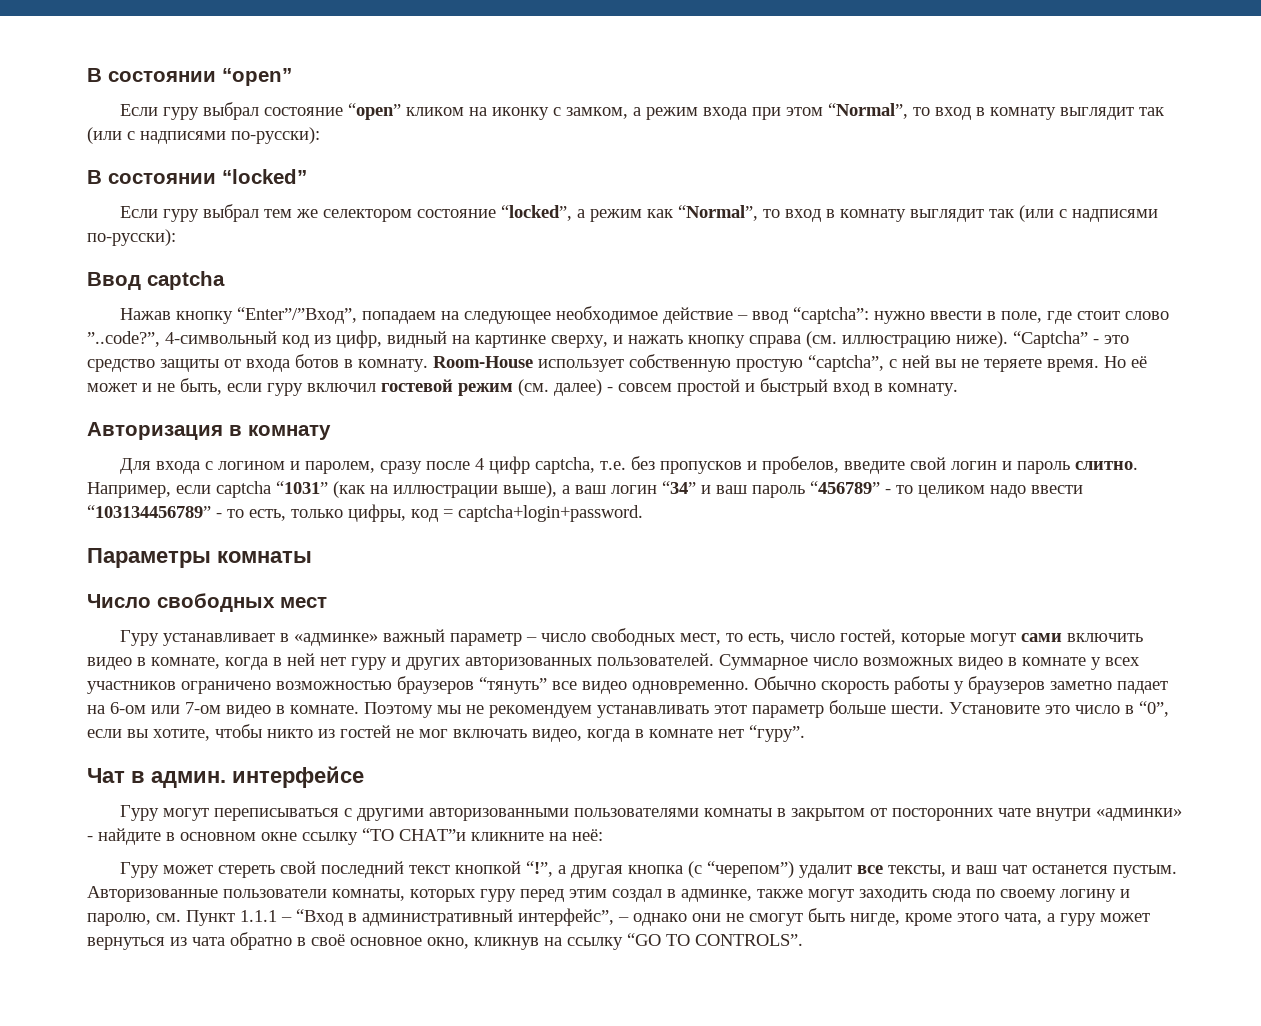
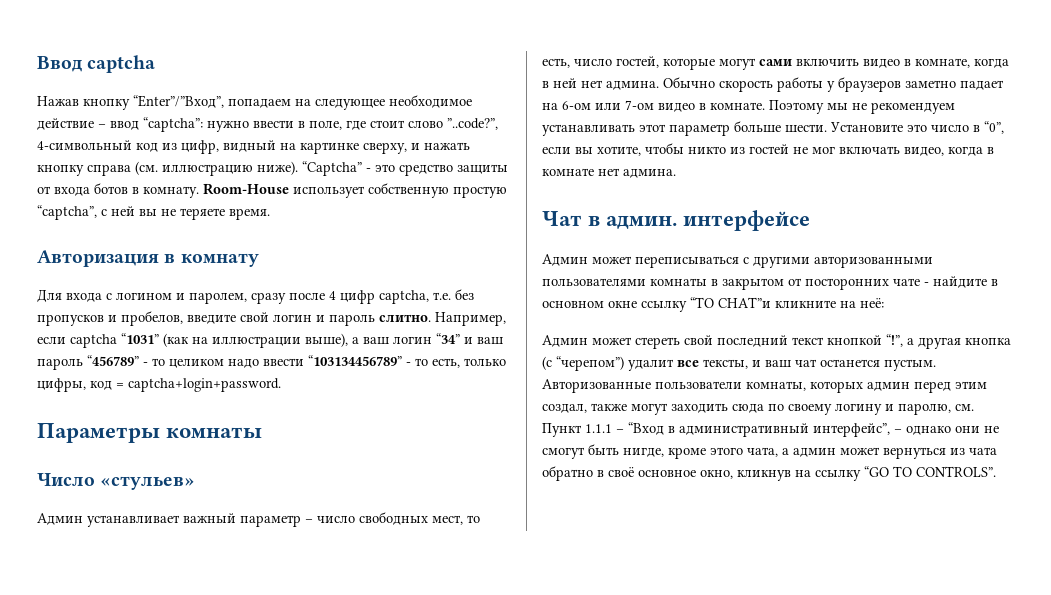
[87,68,292,86] [119,102,1164,120] [87,127,320,144] [87,169,307,184] [119,204,1158,222] [87,229,176,246] В состоянии “open” // Если гуру выбрал состояние “open” кликом на иконку с замком, а режим входа при этом “Normal”, то вход в комнату выглядит так (или с надписями по-русски): // В состоянии “locked” // Если гуру выбрал тем же селектором состояние “locked”, а режим как “Normal”, то вход в комнату выглядит так (или с надписями по-русски): // -> (37, 64) none
[1104,356,1147,368] [87,378,958,396] Но её может и не быть, если гуру включил гостевой режим (см. далее) - совсем простой и быстрый вход в комнату. -> (270, 214) none
[157,593,327,612] [119,630,378,646] свободных мест // Гуру устанавливает в «админке» -> [100,476,196,490] [37,513,180,527] «стульев» // Админ устанавливает
[351,653,1140,670] [87,676,749,694] гуру и других авторизованных пользователей. Суммарное число возможных видео в комнате у всех участников ограничено возможностью браузеров “тянуть” все видео одновременно. -> [606,81,659,90] админа.
[749,725,805,742] “гуру”. -> [623,169,676,178] админа.
[119,805,209,821] Гуру могут -> [542,254,632,266] Админ может
[1035,808,1182,821] внутри «админки» -> (920, 282) none
[119,862,159,878] Гуру -> [542,335,588,347] Админ
[480,889,516,902] гуру -> [867,382,910,391] админ
[612,889,752,902] создал в админке, -> [542,404,587,413] создал,
[1060,913,1096,926] гуру -> [793,448,836,457] админ

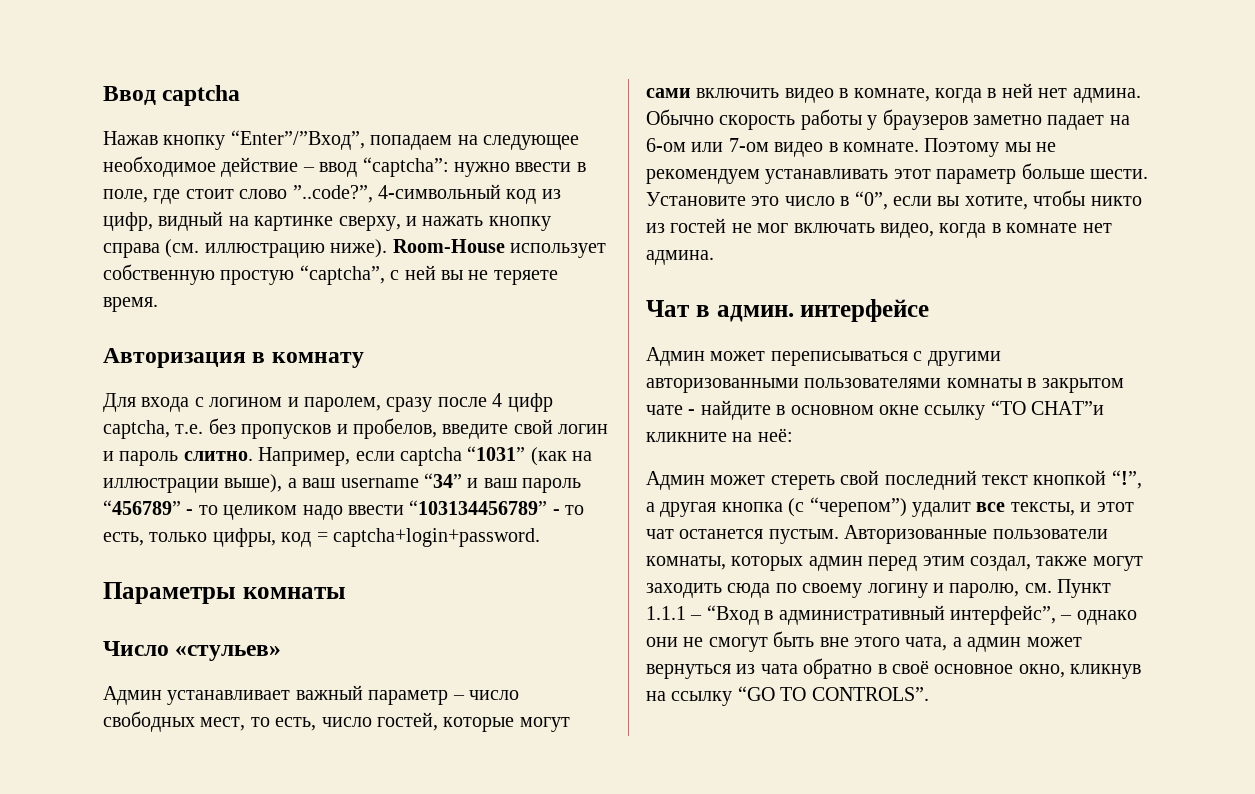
[302,161,508,176] [37,183,199,198] “Captcha” - это средство защиты от входа ботов в комнату. -> (388, 248) none
[393,336,432,344] логин -> [340,478,419,488] username
[788,278,889,290] от посторонних -> (1124, 385) none
[765,360,791,368] ваш -> [1096,502,1134,512] этот
[623,447,706,459] нигде, кроме -> [819,637,849,647] вне

